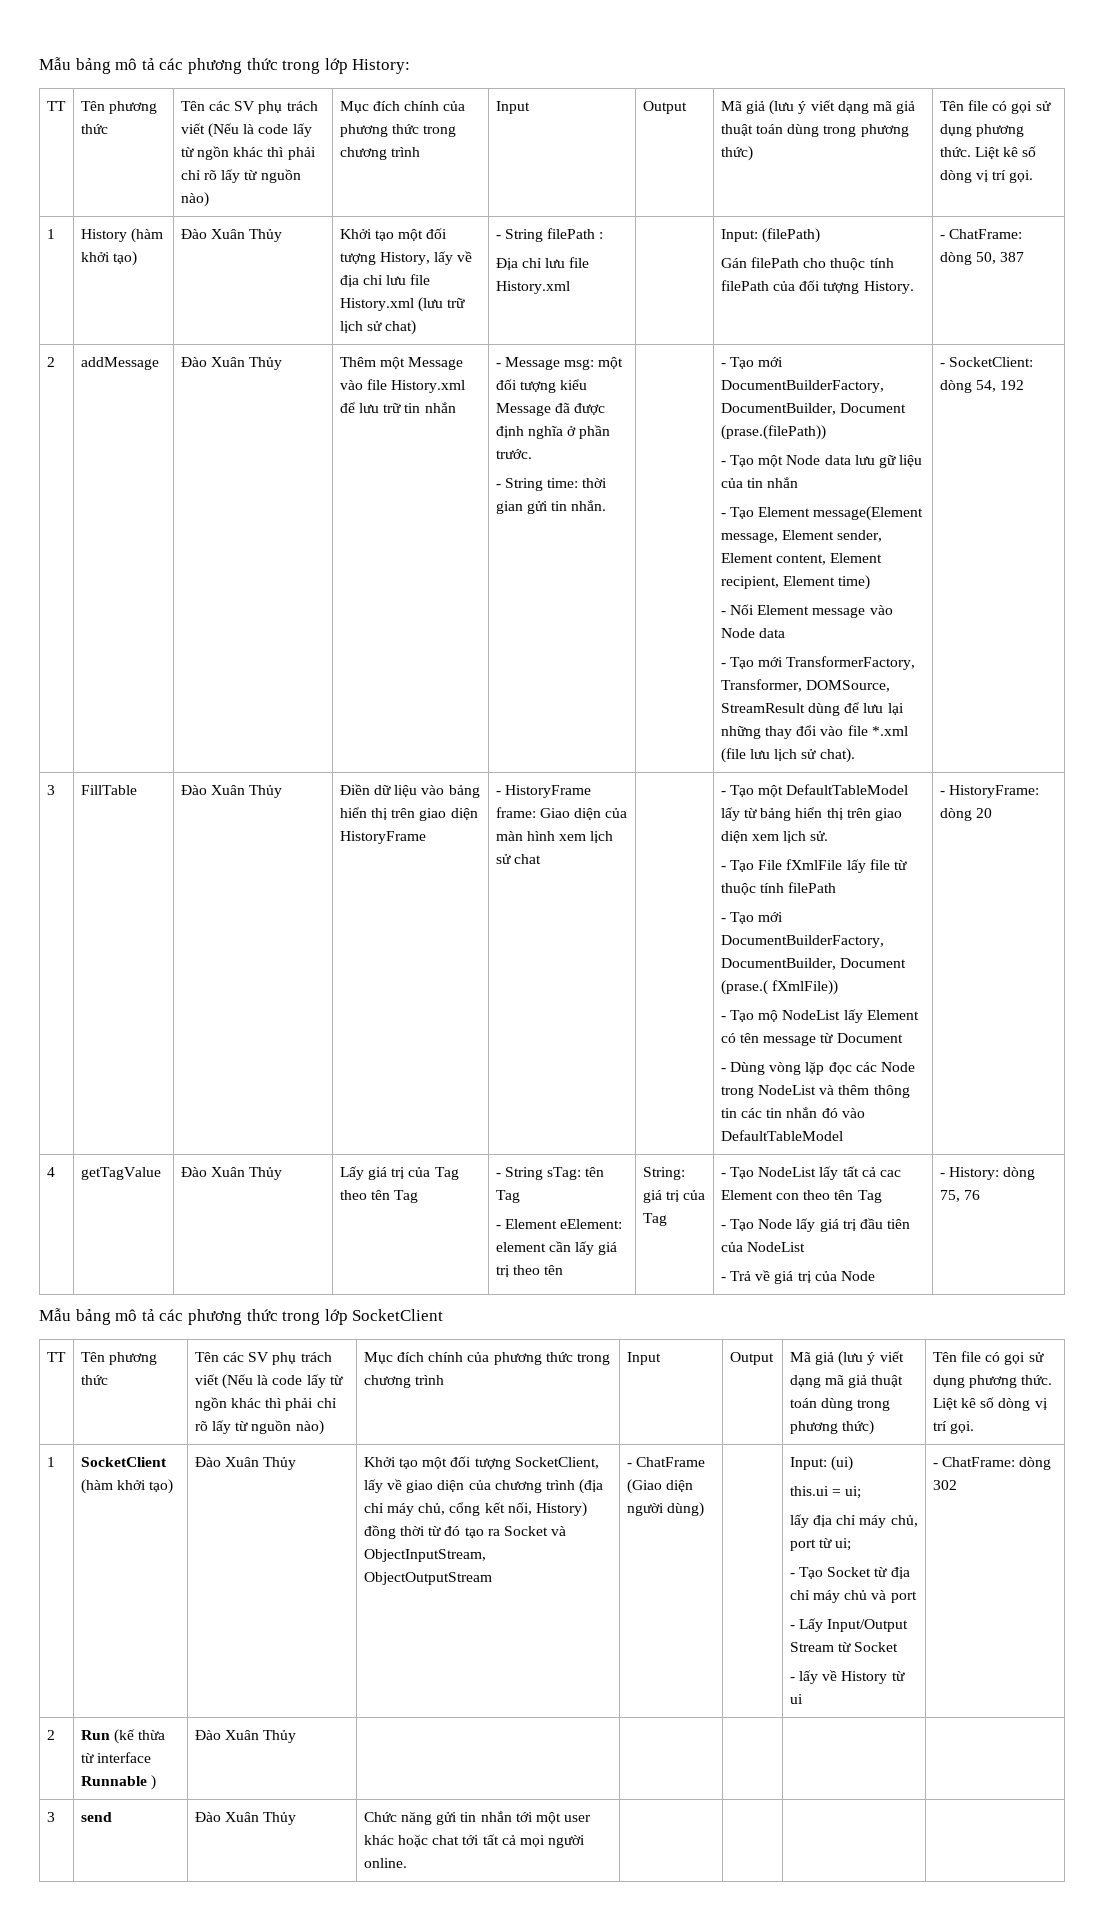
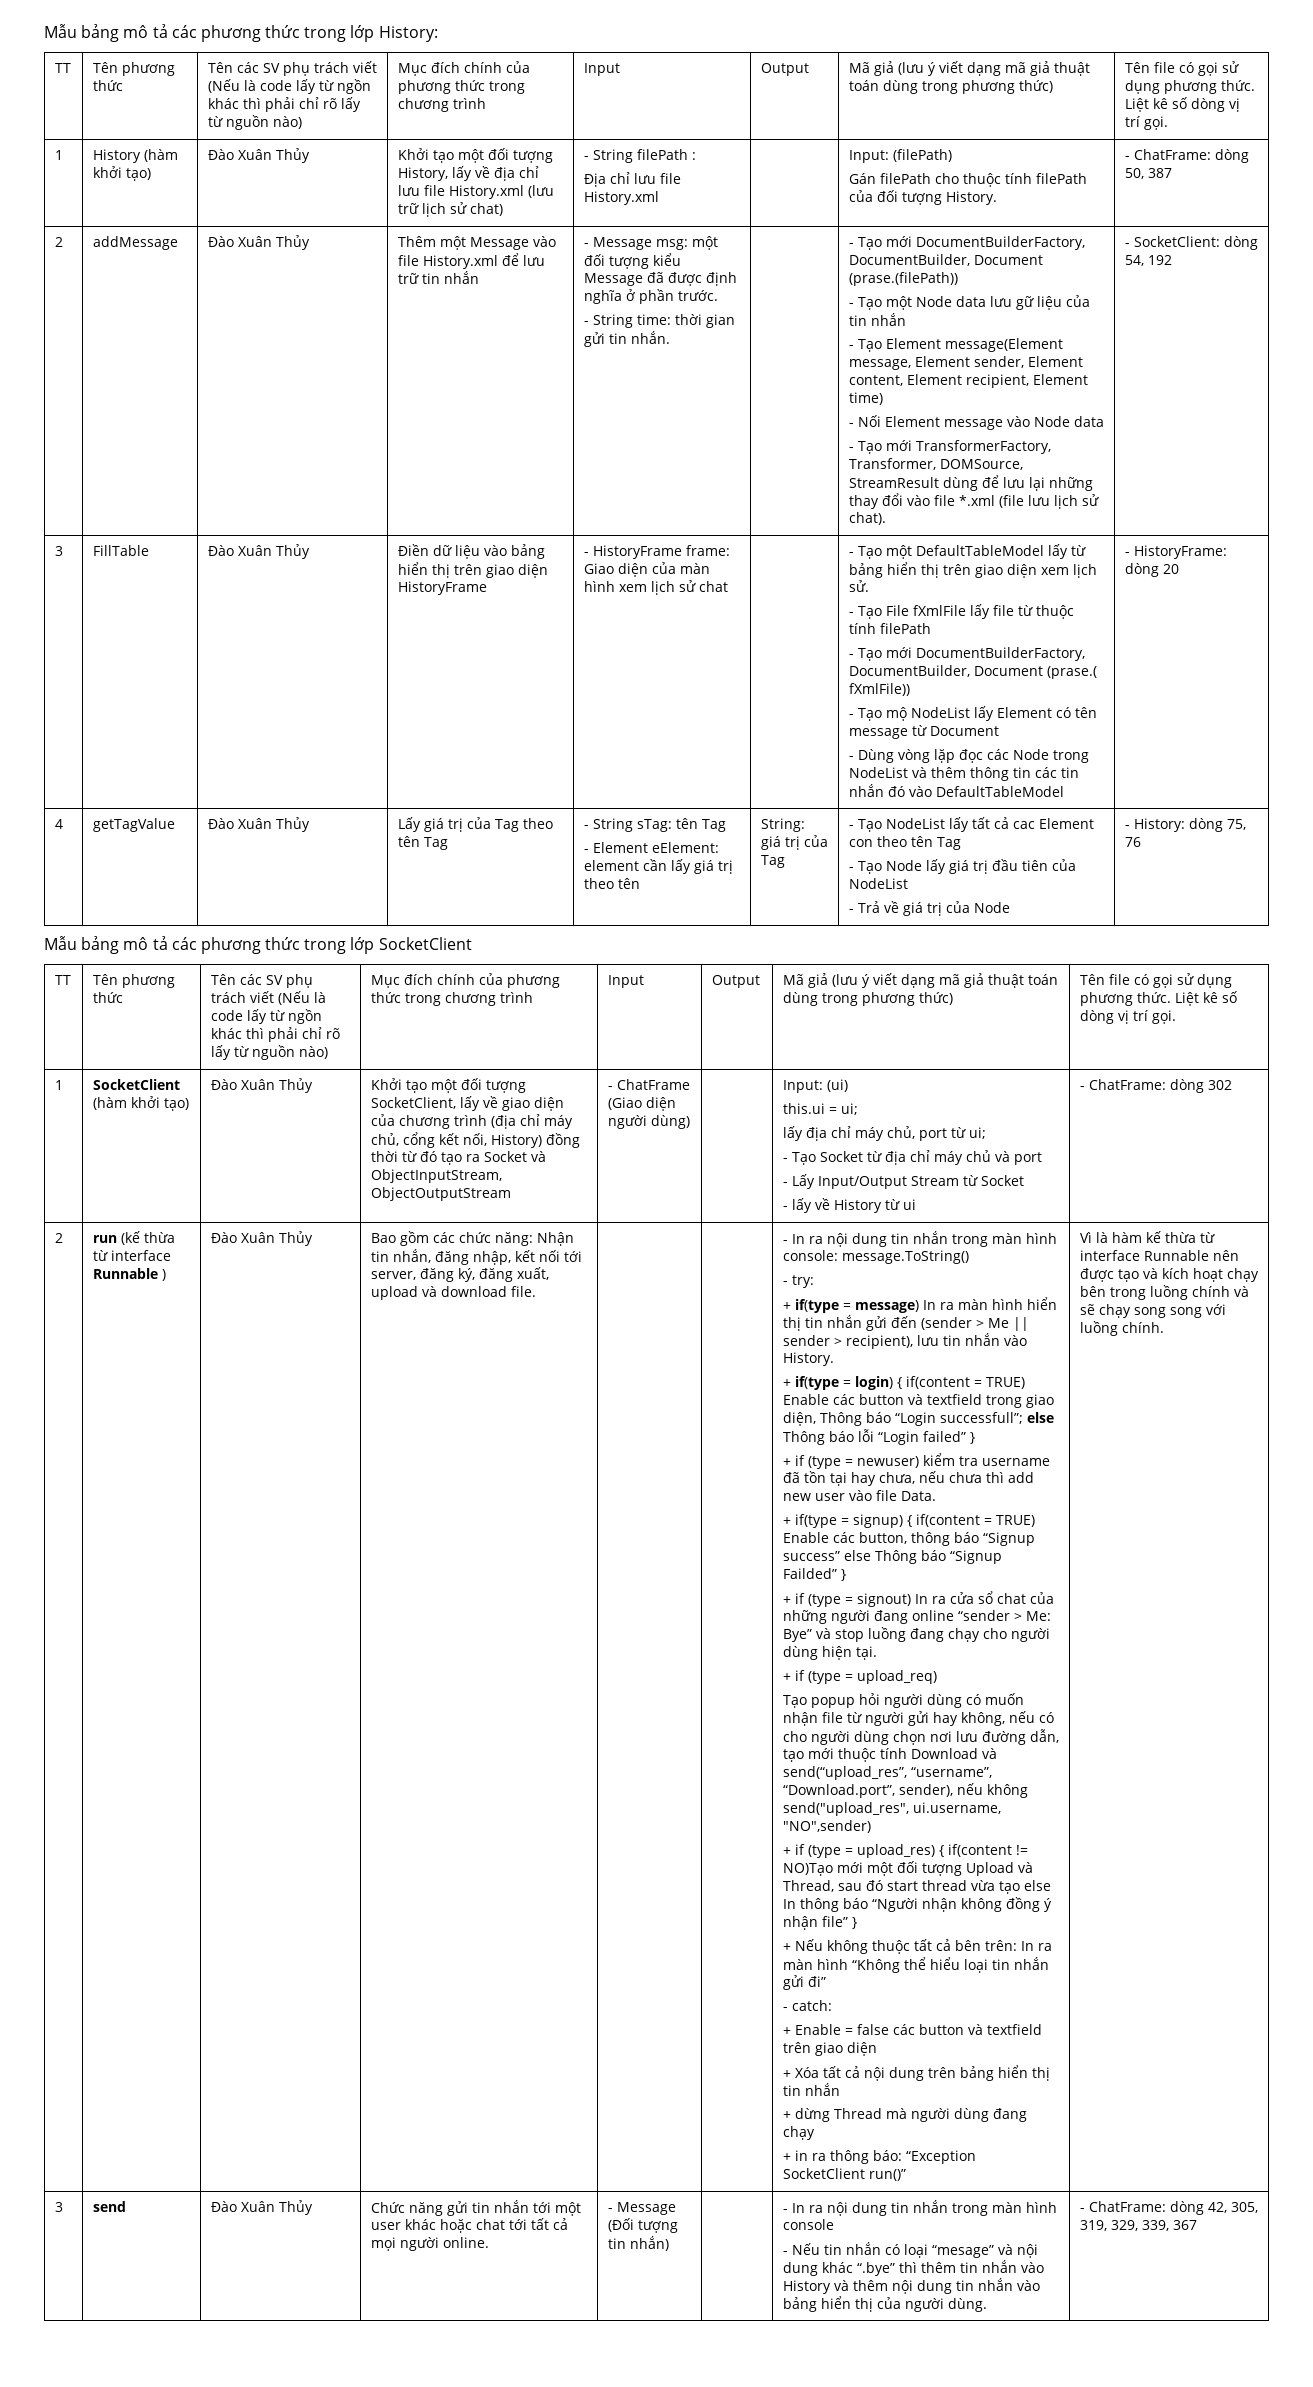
[80,1730,110,1740] Run -> [92,1235,117,1243] run
(297, 1736) | | | | -> [370,1231,574,1246] [370,1249,582,1265] [370,1267,549,1282] [370,1286,536,1300] [782,1231,1057,1247] [782,1250,969,1264] [782,1275,814,1288] [782,1297,1057,1313] [782,1315,1029,1331] [782,1333,1027,1349] [782,1352,834,1366] [782,1376,1025,1390] [782,1394,1054,1408] [782,1412,1054,1426] [782,1429,975,1445] [782,1453,1050,1469] [782,1471,1034,1486] [782,1490,936,1501] [782,1514,1035,1528] [782,1532,1035,1546] [782,1550,1002,1564] [782,1568,846,1581] [782,1591,1054,1607] [782,1610,1051,1624] [782,1627,1050,1642] [782,1646,877,1660] [782,1670,937,1684] [782,1693,1024,1708] [782,1711,1054,1726] [782,1729,1059,1745] [782,1748,997,1762] [782,1766,992,1780] [782,1783,1028,1798] [782,1802,1001,1816] [782,1820,871,1833] [782,1844,1028,1858] [782,1861,1033,1876] [782,1880,1051,1894] [782,1897,1052,1912] [782,1916,857,1930] [782,1939,1052,1954] [782,1957,1049,1973] [782,1975,826,1990] [782,2000,832,2011] [782,2024,1042,2035] [782,2042,877,2056] [782,2065,1050,2081] [782,2083,840,2096] [782,2108,1027,2122] [782,2126,815,2140] [782,2150,976,2164] [782,2168,906,2181] [1079,1231,1215,1243] [1079,1250,1239,1261] [1079,1268,1259,1282] [1079,1285,1249,1300] [1079,1304,1226,1318] [1079,1321,1164,1336] Bao gồm các chức năng: Nhận tin nhắn, đăng nhập, kết nối tới server, đăng ký, đăng xuất, upload và download file. | | | - In ra nội dung tin nhắn trong màn hình console: message.ToString() // - try: // + if(type = message) In ra màn hình hiển thị tin nhắn gửi đến (sender > Me || sender > recipient), lưu tin nhắn vào History. // + if(type = login) { if(content = TRUE) Enable các button và textfield trong giao diện, Thông báo “Login successfull”; else Thông báo lỗi “Login failed” } // + if (type = newuser) kiểm tra username đã tồn tại hay chưa, nếu chưa thì add new user vào file Data. // + if(type = signup) { if(content = TRUE) Enable các button, thông báo “Signup success” else Thông báo “Signup Failded” } // + if (type = signout) In ra cửa sổ chat của những người đang online “sender > Me: Bye” và stop luồng đang chạy cho người dùng hiện tại. // + if (type = upload_req) // Tạo popup hỏi người dùng có muốn nhận file từ người gửi hay không, nếu có cho người dùng chọn nơi lưu đường dẫn, tạo mới thuộc tính Download và send(“upload_res”, “username”, “Download.port”, sender), nếu không send("upload_res", ui.username, "NO",sender) // + if (type = upload_res) { if(content != NO)Tạo mới một đối tượng Upload và Thread, sau đó start thread vừa tạo else In thông báo “Người nhận không đồng ý nhận file” } // + Nếu không thuộc tất cả bên trên: In ra màn hình “Không thể hiểu loại tin nhắn gửi đi” // - catch: // + Enable = false các button và textfield trên giao diện // + Xóa tất cả nội dung trên bảng hiển thị tin nhắn // + dừng Thread mà người dùng đang chạy // + in ra thông báo: “Exception SocketClient run()” | Vì là hàm kế thừa từ interface Runnable nên được tạo và kích hoạt chạy bên trong luồng chính và sẽ chạy song song với luồng chính.
(407, 1863) | | | -> [607,2202,676,2215] [607,2218,678,2233] [607,2236,669,2251] [782,2200,1057,2216] [782,2219,834,2230] [782,2242,1038,2258] [782,2260,1044,2276] [782,2278,1040,2294] [782,2296,987,2312] [1079,2201,1258,2215] [1079,2220,1197,2231] - Message (Đối tượng tin nhắn) | | - In ra nội dung tin nhắn trong màn hình console // - Nếu tin nhắn có loại “mesage” và nội dung khác “.bye” thì thêm tin nhắn vào History và thêm nội dung tin nhắn vào bảng hiển thị của người dùng. | - ChatFrame: dòng 42, 305, 319, 329, 339, 367

